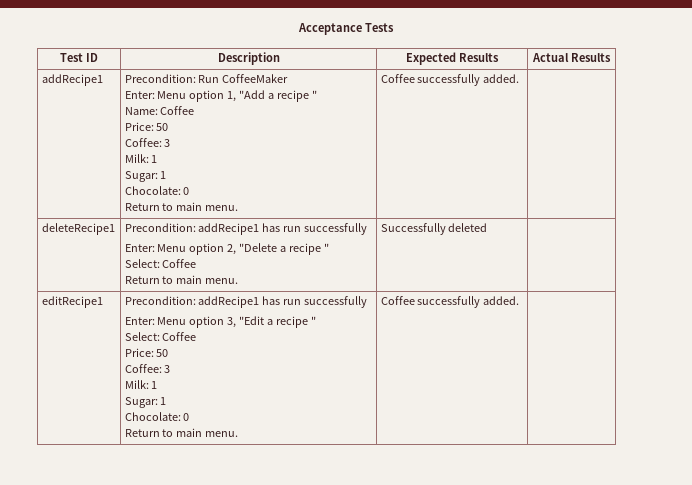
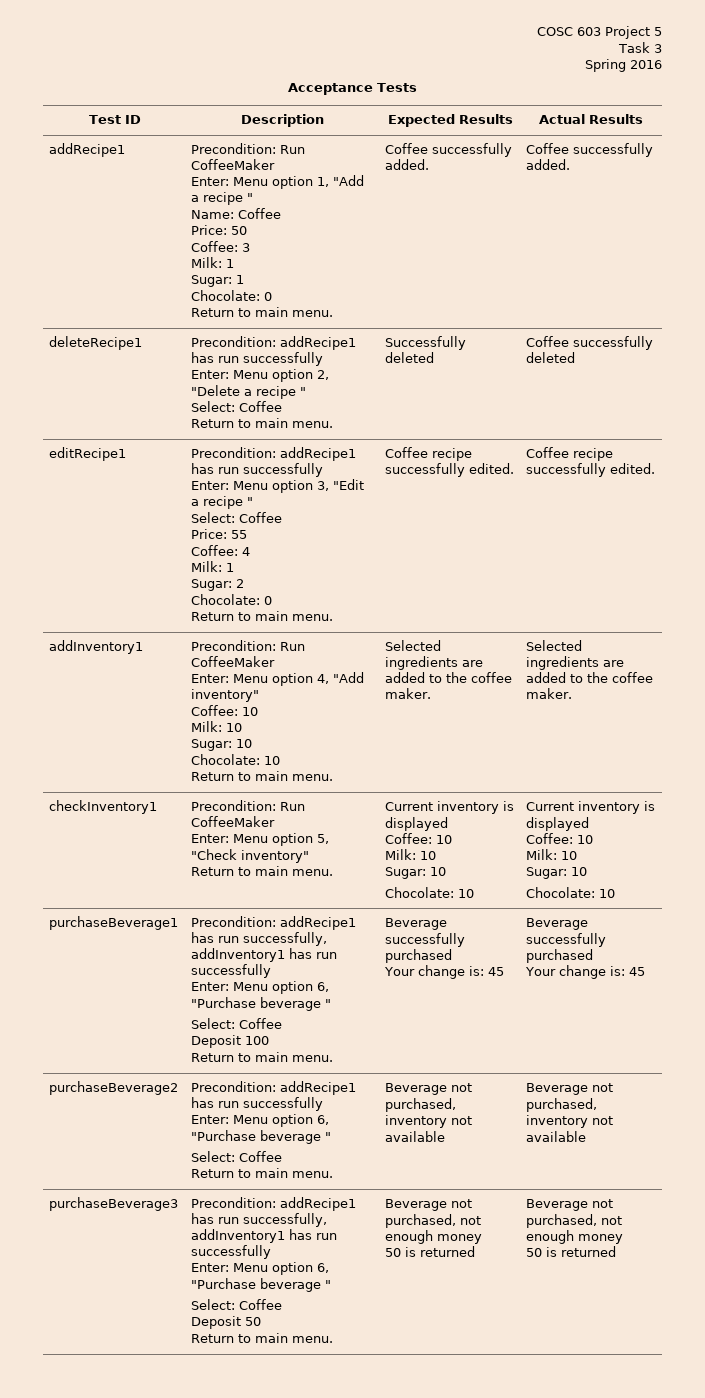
(298, 29) none -> [537,26,662,39] [618,42,662,53] [585,59,662,72] COSC 603 Project 5 // Task 3 // Spring 2016 //
(520, 78) none -> [526,143,654,157] [526,159,571,170] Coffee successfully added.
(488, 227) none -> [526,336,654,350] [526,352,576,363] Coffee successfully deleted
[156,349,169,357] [124,364,171,373] [124,380,158,389] [124,397,167,408] [124,412,190,421] [124,428,239,437] [380,296,520,308] 50 // Coffee: 3 // Milk: 1 // Sugar: 1 // Chocolate: 0 // Return to main menu. | Coffee successfully added. | -> [231,530,248,539] [191,545,251,556] [191,561,235,572] [191,579,245,591] [191,594,273,605] [191,611,334,621] [385,447,473,461] [385,463,515,477] [526,447,614,461] [526,463,656,477] [49,640,144,654] [191,640,306,651] [191,656,276,667] [191,672,365,686] [191,689,260,702] [191,705,259,716] [191,721,243,732] [191,739,253,751] [191,754,281,765] [191,771,334,781] [385,640,442,651] [385,656,484,670] [385,672,513,683] [385,688,432,699] [526,640,583,651] [526,656,625,670] [526,672,654,683] [526,688,573,699] [49,800,158,814] [191,800,306,811] [191,816,276,827] [191,833,330,846] [191,849,310,863] [191,866,334,876] [385,801,515,814] [385,817,449,831] [385,833,453,844] [385,849,437,860] [385,867,447,879] [385,887,475,898] [526,801,656,814] [526,817,590,831] [526,833,594,844] [526,849,578,860] [526,867,588,879] [526,887,616,898] [49,916,179,930] [191,916,357,930] [191,932,328,946] [191,948,338,962] [191,964,272,978] [191,981,330,994] [191,997,332,1011] [191,1018,283,1029] [191,1035,270,1048] [191,1052,334,1062] [385,918,448,930] [385,933,466,947] [385,949,453,963] [384,965,505,979] [526,918,589,930] [526,933,607,947] [526,949,594,963] [525,965,646,979] [49,1081,179,1095] [191,1081,357,1095] [191,1097,324,1111] [191,1114,330,1127] [191,1130,332,1144] [191,1151,283,1162] [191,1168,334,1178] [385,1083,473,1095] [385,1098,457,1112] [385,1115,473,1128] [385,1131,446,1142] [526,1083,614,1095] [526,1098,598,1112] [526,1115,614,1128] [526,1131,587,1142] [49,1197,179,1211] [191,1197,357,1211] [191,1213,328,1227] [191,1229,338,1243] [191,1245,272,1259] [191,1262,330,1275] [191,1278,332,1292] [191,1299,283,1310] [191,1316,262,1329] [191,1333,334,1343] [385,1199,473,1211] [385,1214,482,1228] [385,1230,483,1244] [385,1246,476,1257] [526,1199,614,1211] [526,1214,623,1228] [526,1230,624,1244] [526,1246,617,1257] 55 // Coffee: 4 // Milk: 1 // Sugar: 2 // Chocolate: 0 // Return to main menu. | Coffee recipe successfully edited. | Coffee recipe successfully edited. // addInventory1 | Precondition: Run CoffeeMaker // Enter: Menu option 4, "Add inventory" // Coffee: 10 // Milk: 10 // Sugar: 10 // Chocolate: 10 // Return to main menu. | Selected ingredients are added to the coffee maker. | Selected ingredients are added to the coffee maker. // checkInventory1 | Precondition: Run CoffeeMaker // Enter: Menu option 5, "Check inventory" // Return to main menu. | Current inventory is displayed // Coffee: 10 // Milk: 10 // Sugar: 10 // Chocolate: 10 | Current inventory is displayed // Coffee: 10 // Milk: 10 // Sugar: 10 // Chocolate: 10 // purchaseBeverage1 | Precondition: addRecipe1 has run successfully, addInventory1 has run successfully // Enter: Menu option 6, "Purchase beverage " // Select: Coffee // Deposit 100 // Return to main menu. | Beverage successfully purchased // Your change is: 45 | Beverage successfully purchased // Your change is: 45 // purchaseBeverage2 | Precondition: addRecipe1 has run successfully // Enter: Menu option 6, "Purchase beverage " // Select: Coffee // Return to main menu. | Beverage not purchased, inventory not available | Beverage not purchased, inventory not available // purchaseBeverage3 | Precondition: addRecipe1 has run successfully, addInventory1 has run successfully // Enter: Menu option 6, "Purchase beverage " // Select: Coffee // Deposit 50 // Return to main menu. | Beverage not purchased, not enough money // 50 is returned | Beverage not purchased, not enough money // 50 is returned

